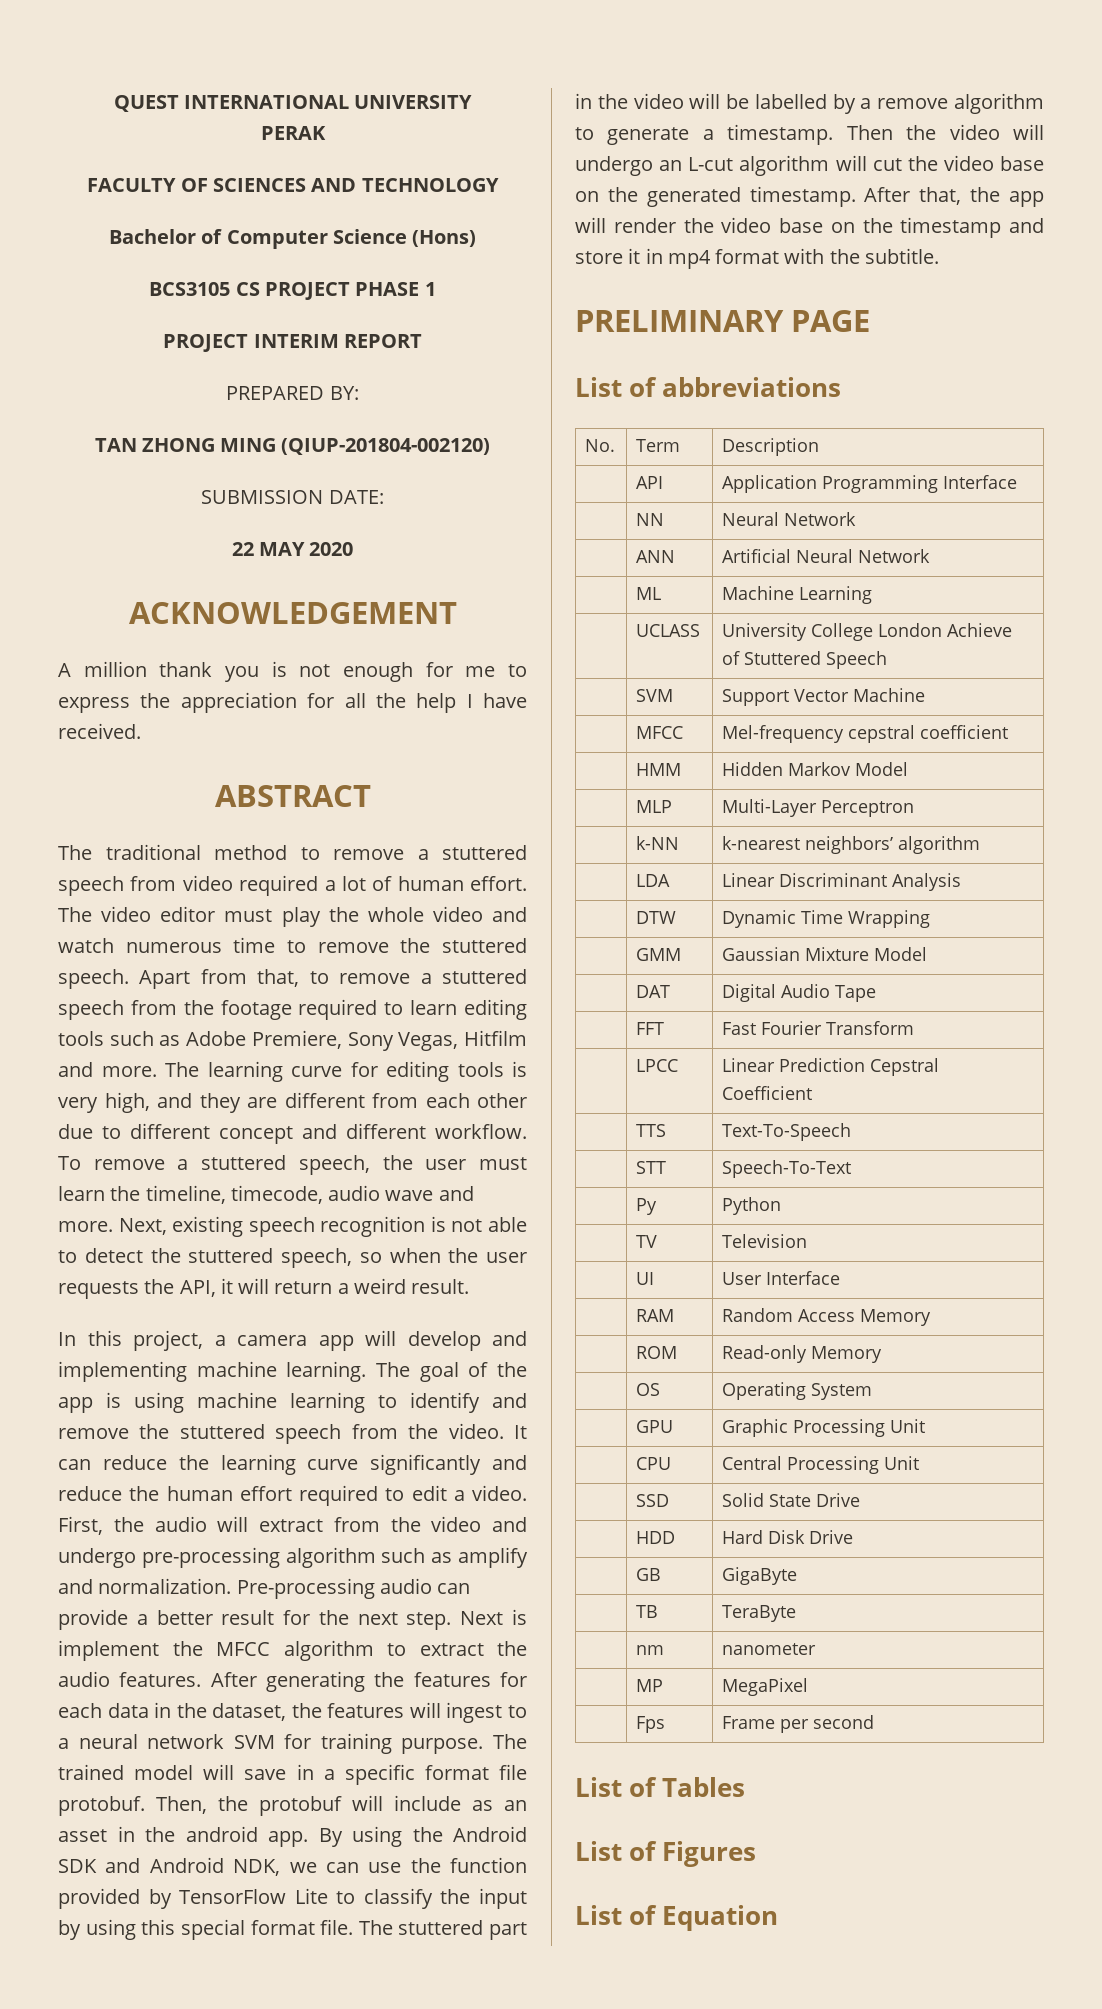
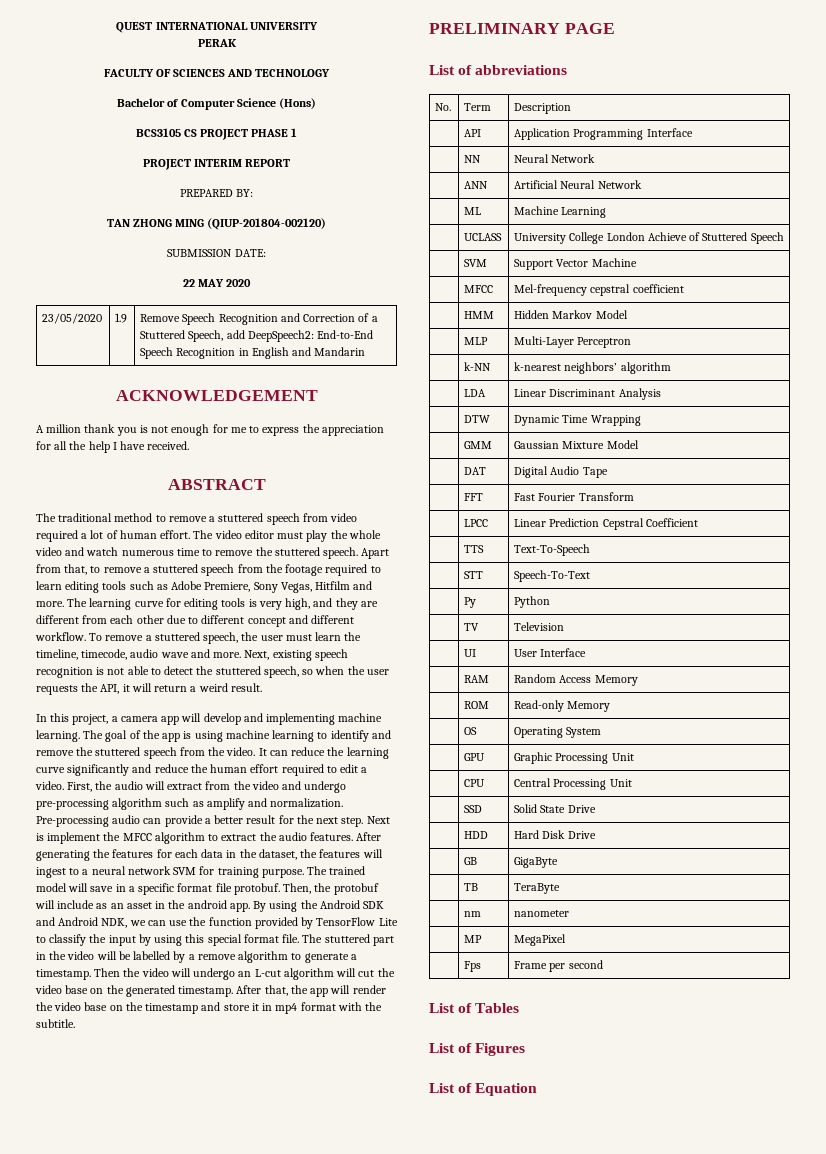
(354, 549) none -> [42,313,103,324] [115,313,128,323] [140,313,378,325] [140,330,374,342] [140,347,366,359] // 23/05/2020 | 1.9 | Remove Speech Recognition and Correction of a Stuttered Speech, add DeepSpeech2: End-to-End Speech Recognition in English and Mandarin

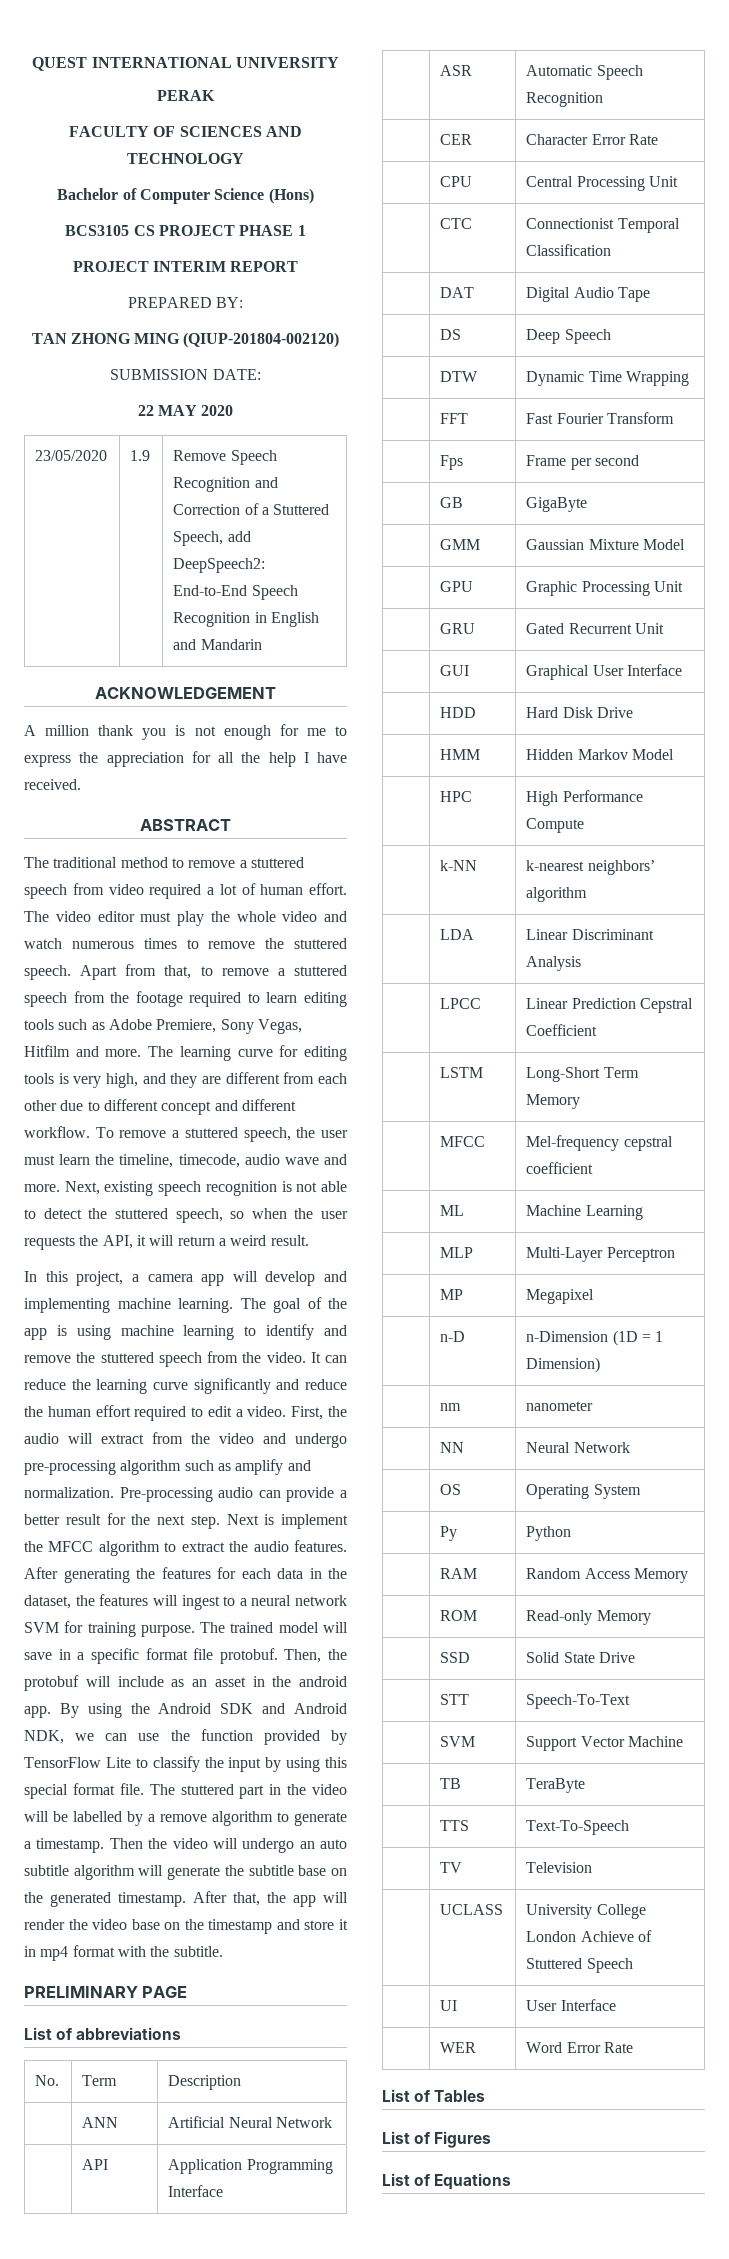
[176,548,200,556] time -> [143,938,177,949] times
[254,968,395,980] [35,985,62,994] L-cut algorithm will cut the video -> [320,1839,347,1849] [24,1865,294,1880] auto subtitle algorithm will generate the subtitle
(572, 108) none -> [82,2117,119,2128] [168,2116,332,2128] // | ANN | Artificial Neural Network
[464,155,482,163] [514,154,596,163] [464,181,489,189] [514,180,642,189] [464,207,482,215] [514,206,607,218] [464,233,503,241] [514,232,784,244] [464,259,488,267] [514,258,637,270] [464,285,494,293] [514,284,684,296] NN | Neural Network // | ANN | Artificial Neural Network // | ML | Machine Learning // | UCLASS | University College London Achieve of Stuttered Speech // | SVM | Support Vector Machine // | MFCC | Mel-frequency cepstral coefficient -> [440,65,473,76] [526,65,643,80] [526,92,604,107] [440,134,473,145] [526,134,658,145] [440,176,473,187] [526,176,678,191] [440,218,473,229] [526,218,680,233] [526,244,612,256] [440,287,475,298] [526,287,650,302] [440,329,462,340] [526,329,611,344] [440,371,479,382] [526,371,689,386] [440,413,469,424] [526,412,674,424] [440,455,464,470] [526,455,639,470] [440,497,464,508] [526,497,588,512] [440,539,481,550] [526,539,685,550] [440,581,474,592] [526,581,683,596] [440,623,476,634] [526,623,664,634] [440,665,470,676] [526,664,682,680] [440,707,477,718] [526,707,633,718] ASR | Automatic Speech Recognition // | CER | Character Error Rate // | CPU | Central Processing Unit // | CTC | Connectionist Temporal Classification // | DAT | Digital Audio Tape // | DS | Deep Speech // | DTW | Dynamic Time Wrapping // | FFT | Fast Fourier Transform // | Fps | Frame per second // | GB | GigaByte // | GMM | Gaussian Mixture Model // | GPU | Graphic Processing Unit // | GRU | Gated Recurrent Unit // | GUI | Graphical User Interface // | HDD | Hard Disk Drive
[464,337,489,345] [514,336,632,348] MLP | Multi-Layer Perceptron -> [440,791,473,802] [526,790,643,806] [526,818,585,833] HPC | High Performance Compute
[464,415,491,423] [514,415,641,426] [464,441,493,449] [514,440,639,449] [464,467,487,475] [514,466,608,478] [464,493,484,501] [514,492,634,501] // | DTW | Dynamic Time Wrapping // | GMM | Gaussian Mixture Model // | DAT | Digital Audio Tape // | FFT | Fast Fourier Transform -> (582, 963) none
[464,545,485,553] [514,544,591,556] [464,571,484,579] [514,570,591,582] [464,597,477,608] [514,596,551,608] [464,623,480,631] [514,622,565,631] [464,649,477,657] [514,648,587,657] TTS | Text-To-Speech // | STT | Speech-To-Text // | Py | Python // | TV | Television // | UI | User Interface -> [440,1067,484,1078] [526,1067,639,1082] [526,1094,581,1109] [440,1136,486,1147] [526,1135,673,1151] [526,1162,594,1174] [440,1205,465,1216] [526,1205,643,1220] [440,1247,474,1258] [526,1247,675,1262] [440,1289,464,1300] [526,1289,595,1304] [440,1331,466,1342] [526,1330,664,1346] [526,1357,601,1373] [440,1403,462,1411] [526,1401,594,1411] [440,1442,465,1453] [526,1442,630,1453] [440,1484,462,1495] [526,1484,641,1499] [440,1526,458,1541] [526,1526,572,1541] LSTM | Long-Short Term Memory // | MFCC | Mel-frequency cepstral coefficient // | ML | Machine Learning // | MLP | Multi-Layer Perceptron // | MP | Megapixel // | n-D | n-Dimension (1D = 1 Dimension) // | nm | nanometer // | NN | Neural Network // | OS | Operating System // | Py | Python
[464,727,478,735] [514,727,602,738] [464,753,486,761] [514,752,634,764] [464,779,486,787] [514,778,632,790] [464,805,483,813] [514,804,596,813] [464,831,489,839] [514,830,596,839] [464,857,478,865] [514,857,559,868] [464,883,479,891] [514,883,561,894] [464,911,482,917] [514,910,570,917] [464,935,483,943] [514,934,567,946] [464,961,482,972] [514,960,603,972] OS | Operating System // | GPU | Graphic Processing Unit // | CPU | Central Processing Unit // | SSD | Solid State Drive // | HDD | Hard Disk Drive // | GB | GigaByte // | TB | TeraByte // | nm | nanometer // | MP | MegaPixel // | Fps | Frame per second -> [440,1652,471,1663] [526,1652,635,1663] [440,1694,470,1705] [526,1694,631,1709] [440,1736,476,1747] [526,1736,683,1751] [440,1778,462,1789] [526,1778,586,1793] [440,1820,470,1831] [526,1820,630,1835] [440,1862,463,1873] [526,1862,593,1873] [440,1904,504,1915] [526,1904,646,1919] [526,1930,652,1942] [526,1958,633,1973] [440,2000,458,2011] [526,1999,616,2011] [440,2042,477,2053] [526,2042,633,2053] SSD | Solid State Drive // | STT | Speech-To-Text // | SVM | Support Vector Machine // | TB | TeraByte // | TTS | Text-To-Speech // | TV | Television // | UCLASS | University College London Achieve of Stuttered Speech // | UI | User Interface // | WER | Word Error Rate
[475,1083,538,1096] Equation -> [434,2173,512,2190] Equations

